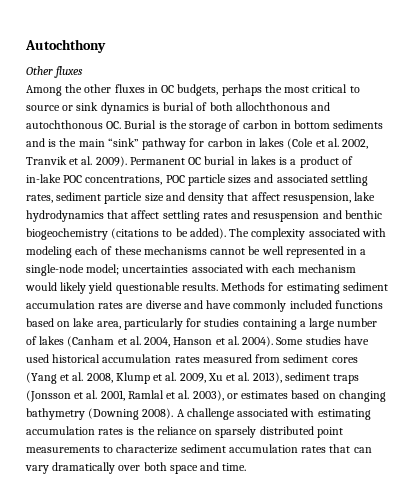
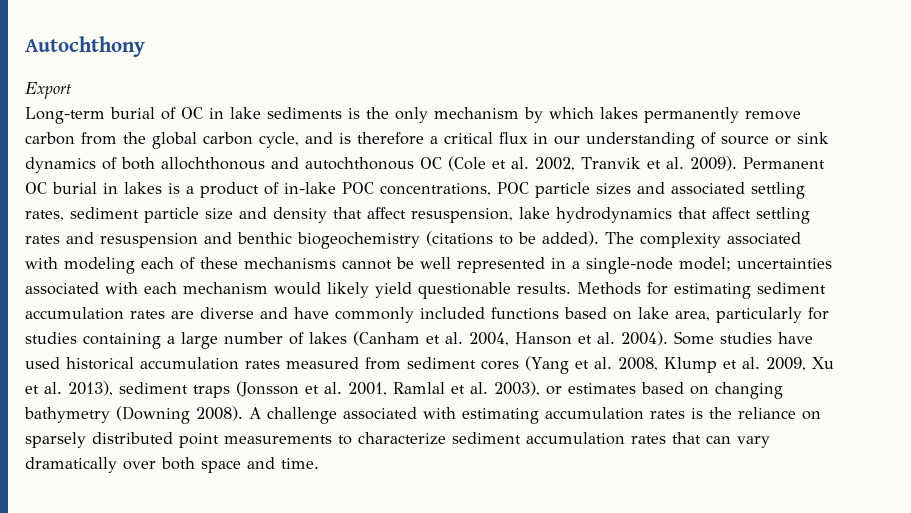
[26,66,84,78] [26,84,360,96] Other fluxes // Among the other fluxes in OC budgets, perhaps the most critical to -> [25,82,71,99] [25,107,801,124] [25,132,716,149] Export // Long-term burial of OC in lake sediments is the only mechanism by which lakes permanently remove carbon from the global carbon cycle, and is therefore a critical flux in our understanding of
[151,102,195,111] is burial -> (96, 165) none
[106,120,384,132] [26,138,285,150] OC. Burial is the storage of carbon in bottom sediments and is the main “sink” pathway for carbon in lakes -> [420,157,442,169] OC

